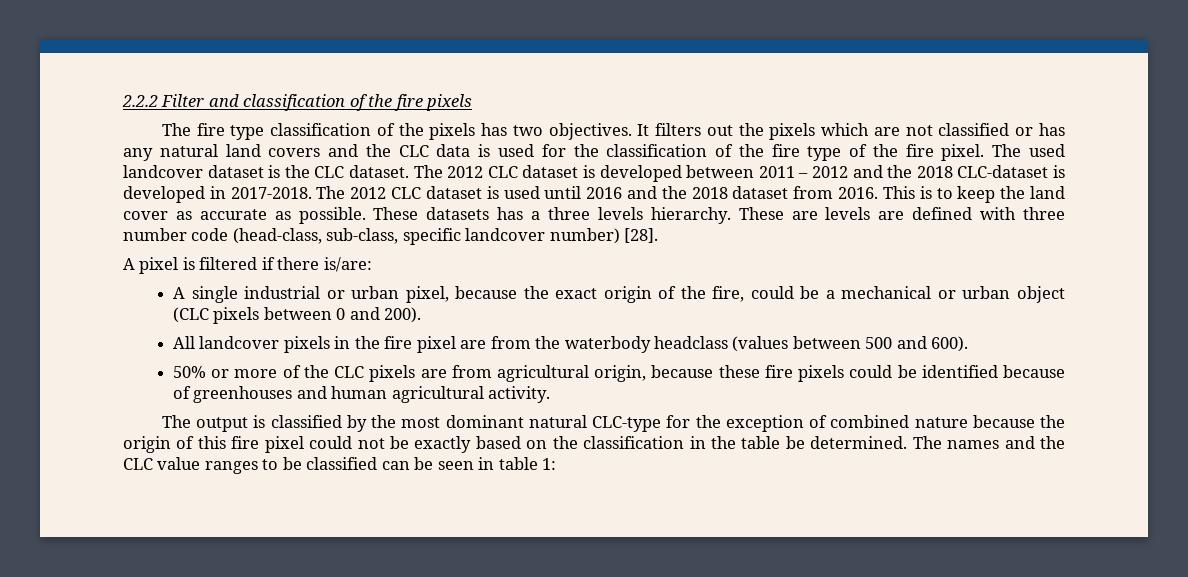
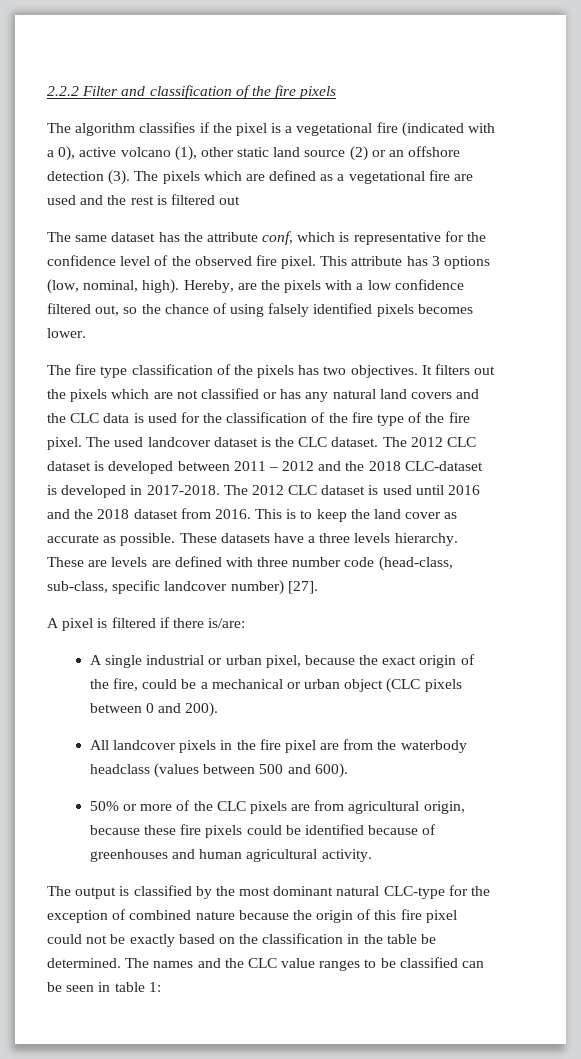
(473, 102) none -> [47,122,496,137] [47,146,461,161] [47,170,474,185] [47,194,241,205] [47,231,487,245] [47,255,491,269] [47,279,464,294] [47,303,473,317] [47,328,86,338] // The algorithm classifies if the pixel is a vegetational fire (indicated with a 0), active volcano (1), other static land source (2) or an offshore detection (3). The pixels which are defined as a vegetational fire are used and the rest is filtered out // The same dataset has the attribute conf, which is representative for the confidence level of the observed fire pixel. This attribute has 3 options (low, nominal, high). Hereby, are the pixels with a low confidence filtered out, so the chance of using falsely identified pixels becomes lower.
[497,207,524,220] has -> [273,533,304,543] have
[624,228,659,243] [28]. -> [287,581,318,594] [27].

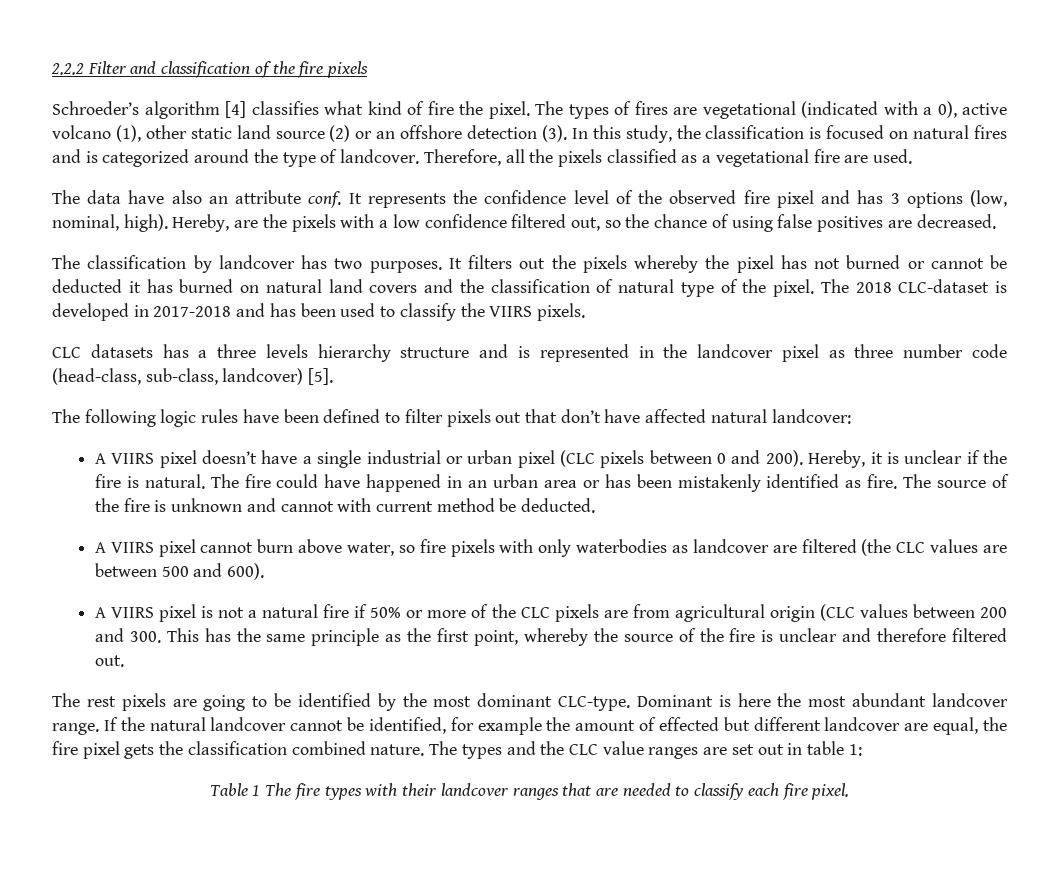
[47,122,398,136] The algorithm classifies if the pixel is a vegetational fire -> [52,101,796,119] Schroeder’s algorithm [4] classifies what kind of fire the pixel. The types of fires are vegetational
[134,170,317,184] The pixels which are defined -> [571,125,1008,143] [52,149,677,167] In this study, the classification is focused on natural fires and is categorized around the type of landcover. Therefore, all the pixels classified
[47,194,241,205] [47,231,464,245] used and the rest is filtered out // The same dataset has the attribute conf, which is representative for -> [873,149,913,164] [52,190,446,208] used. // The data have also an attribute conf. It represents
[281,256,403,269] pixel. This attribute -> [776,190,851,208] pixel and
[268,303,473,317] [47,328,86,338] [47,364,295,378] falsely identified pixels becomes lower. // The fire type classification of the pixels -> [777,214,996,232] [52,255,295,273] false positives are decreased. // The classification by landcover
[350,365,418,378] objectives. -> [369,261,442,273] purposes.
[111,388,329,402] which are not classified or has any -> [634,255,1007,273] [52,279,259,293] whereby the pixel has not burned or cannot be deducted it has burned on
[70,412,373,423] CLC data is used for the classification of the fire -> [490,279,674,293] classification of natural
[448,412,470,423] [47,437,477,450] [47,461,365,474] fire pixel. The used landcover dataset is the CLC dataset. The 2012 CLC dataset is developed between 2011 – 2012 and the -> [773,279,849,297] pixel. The
[146,485,481,495] [47,508,458,522] [47,533,458,546] [47,556,253,567] 2017-2018. The 2012 CLC dataset is used until 2016 and the 2018 dataset from 2016. This is to keep the land cover as accurate as possible. These datasets have a three levels hierarchy. These are levels are defined with -> [153,303,585,321] [52,344,845,362] 2017-2018 and has been used to classify the VIIRS pixels. // CLC datasets has a three levels hierarchy structure and is represented in the landcover pixel as
[112,580,318,595] [47,617,246,631] [89,654,475,668] [89,678,384,692] specific landcover number) [27]. // A pixel is filtered if there is/are: // A single industrial or urban pixel, because the exact origin of the fire, could be a mechanical or urban object -> [222,368,334,385] [52,409,851,427] [94,450,555,468] landcover) [5]. // The following logic rules have been defined to filter pixels out that don’t have affected natural landcover: // A VIIRS pixel doesn’t have a single industrial or urban pixel
[89,739,467,753] [89,763,348,778] // All landcover pixels in the fire pixel are from the waterbody headclass (values between 500 and 600). // -> [808,450,1008,468] [94,474,1010,492] [94,498,596,513] [94,539,1007,557] [94,563,265,580] [94,604,368,622] Hereby, it is unclear if the fire is natural. The fire could have happened in an urban area or has been mistakenly identified as fire. The source of the fire is unknown and cannot with current method be deducted. // A VIIRS pixel cannot burn above water, so fire pixels with only waterbodies as landcover are filtered (the CLC values are between 500 and 600). // A VIIRS pixel is not a natural fire if
[423,801,465,814] [89,824,437,838] [89,849,372,862] [47,885,491,899] [47,909,457,923] [47,933,437,947] [47,958,194,968] origin, because these fire pixels could be identified because of greenhouses and human agricultural activity. // The output is classified by the most dominant natural CLC-type for the exception of combined nature because the origin of this fire pixel could not be exactly based on the classification in the table be determined. The names -> [769,604,1008,622] [94,628,1008,646] [94,655,124,667] [52,693,1009,711] [52,717,1008,735] [52,741,502,759] origin (CLC values between 200 and 300. This has the same principle as the first point, whereby the source of the fire is unclear and therefore filtered out. // The rest pixels are going to be identified by the most dominant CLC-type. Dominant is here the most abundant landcover range. If the natural landcover cannot be identified, for example the amount of effected but different landcover are equal, the fire pixel gets the classification combined nature. The types
[364,957,485,968] [47,982,161,992] to be classified can be seen in table 1: -> [703,741,862,756] [209,783,850,800] are set out in table 1: // Table 1 The fire types with their landcover ranges that are needed to classify each fire pixel.

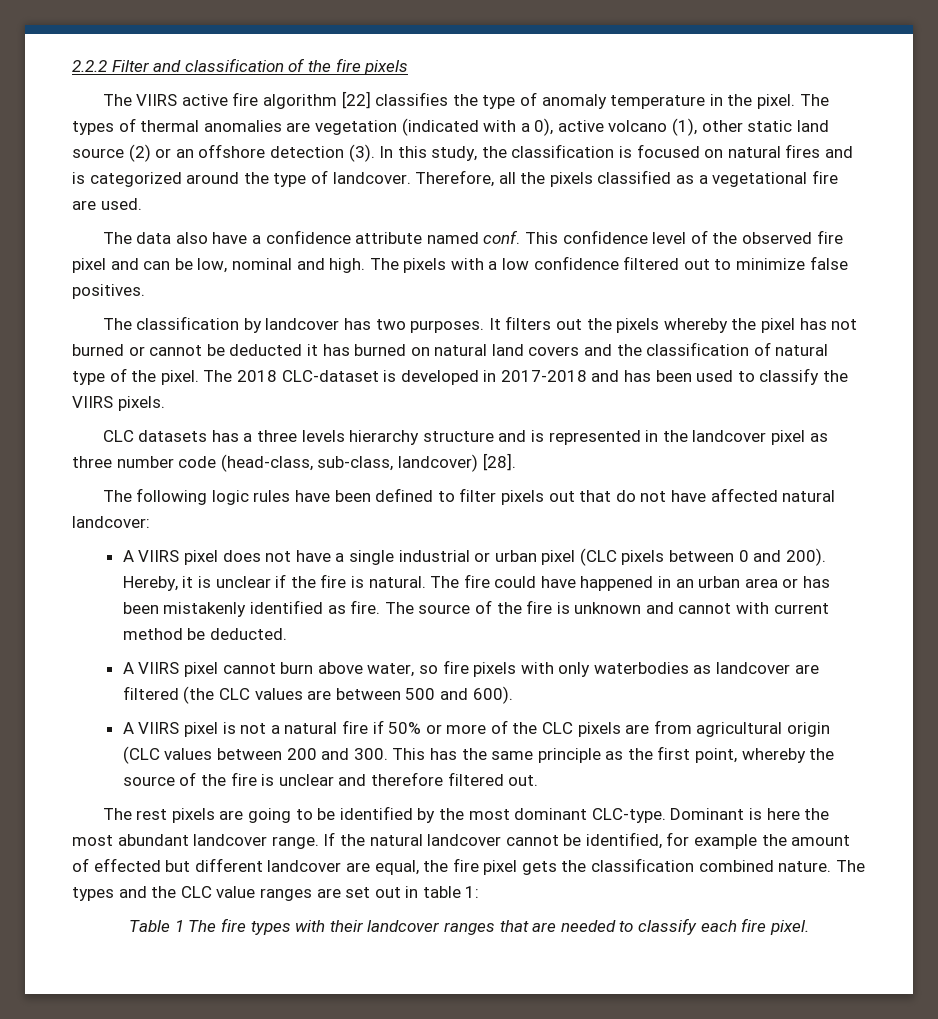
[52,101,454,119] Schroeder’s algorithm [4] classifies what kind of fire -> [102,91,723,109] The VIIRS active fire algorithm [22] classifies the type of anomaly temperature in
[634,101,796,119] fires are vegetational -> [140,120,397,135] thermal anomalies are vegetation
[128,190,478,208] have also an attribute conf. It represents the -> [175,230,559,244] also have a confidence attribute named conf. This
[857,190,1007,208] [52,214,287,232] has 3 options (low, nominal, high). Hereby, are the -> [143,258,399,273] can be low, nominal and high. The
[570,214,996,232] out, so the chance of using false positives are decreased. -> [683,256,848,270] [72,284,145,299] out to minimize false positives.
[308,368,334,385] [5]. -> [482,453,516,471] [28].
[560,409,601,423] don’t -> [615,490,667,502] do not
[202,450,258,464] doesn’t -> [222,550,292,562] does not

